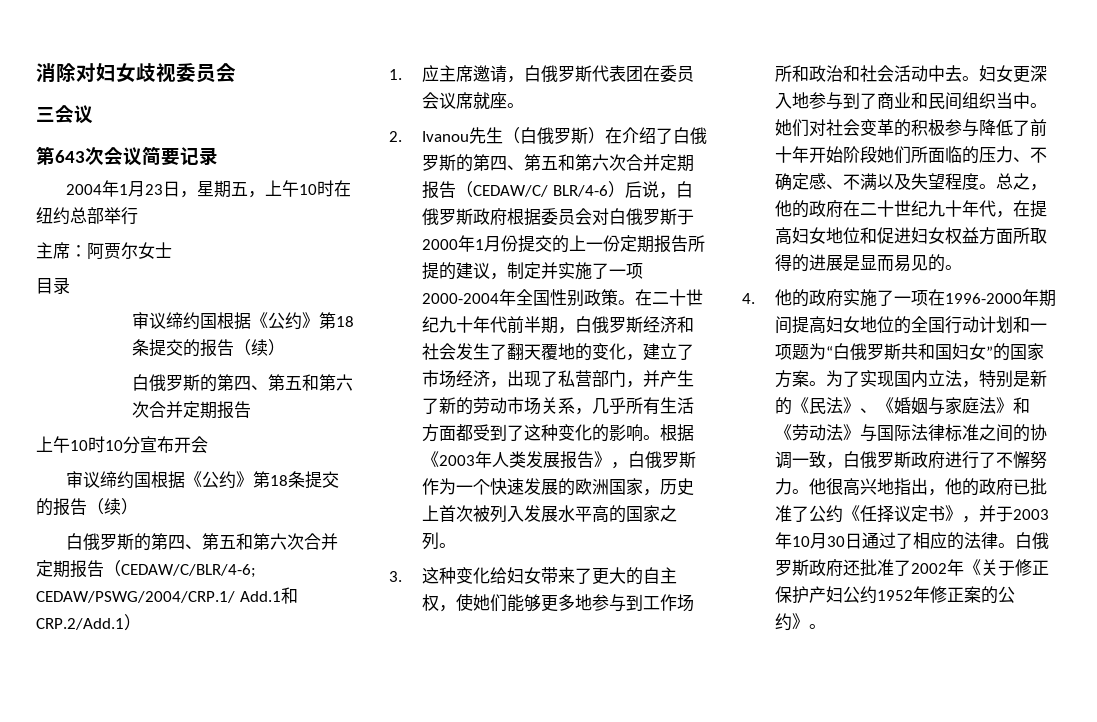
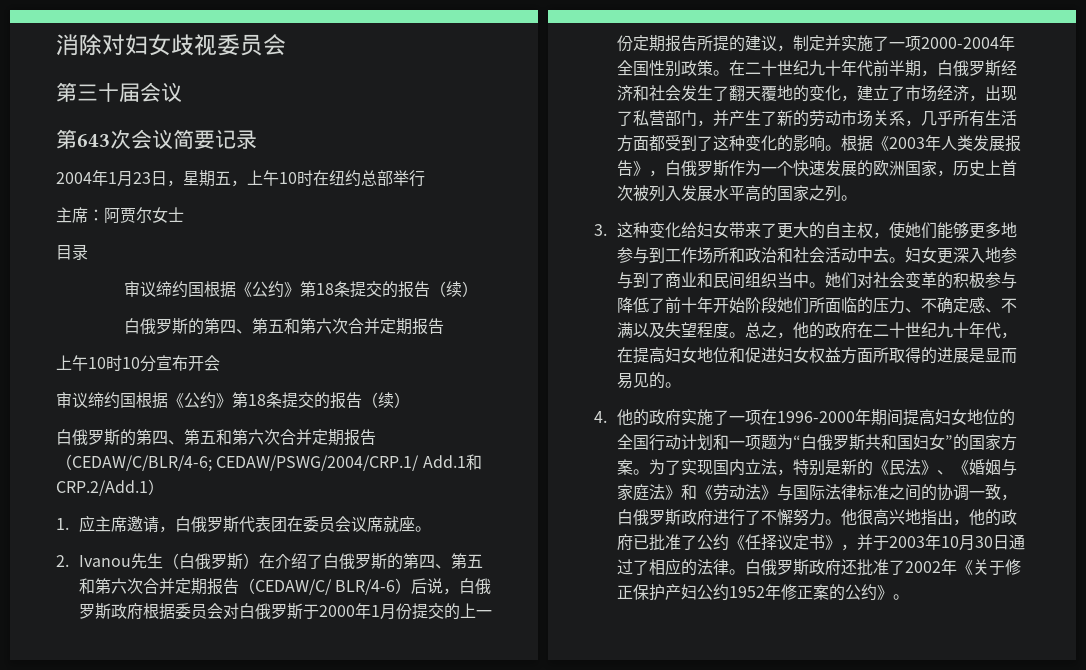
[36,107,55,122] 三 -> [56,82,140,102] 第三十届

